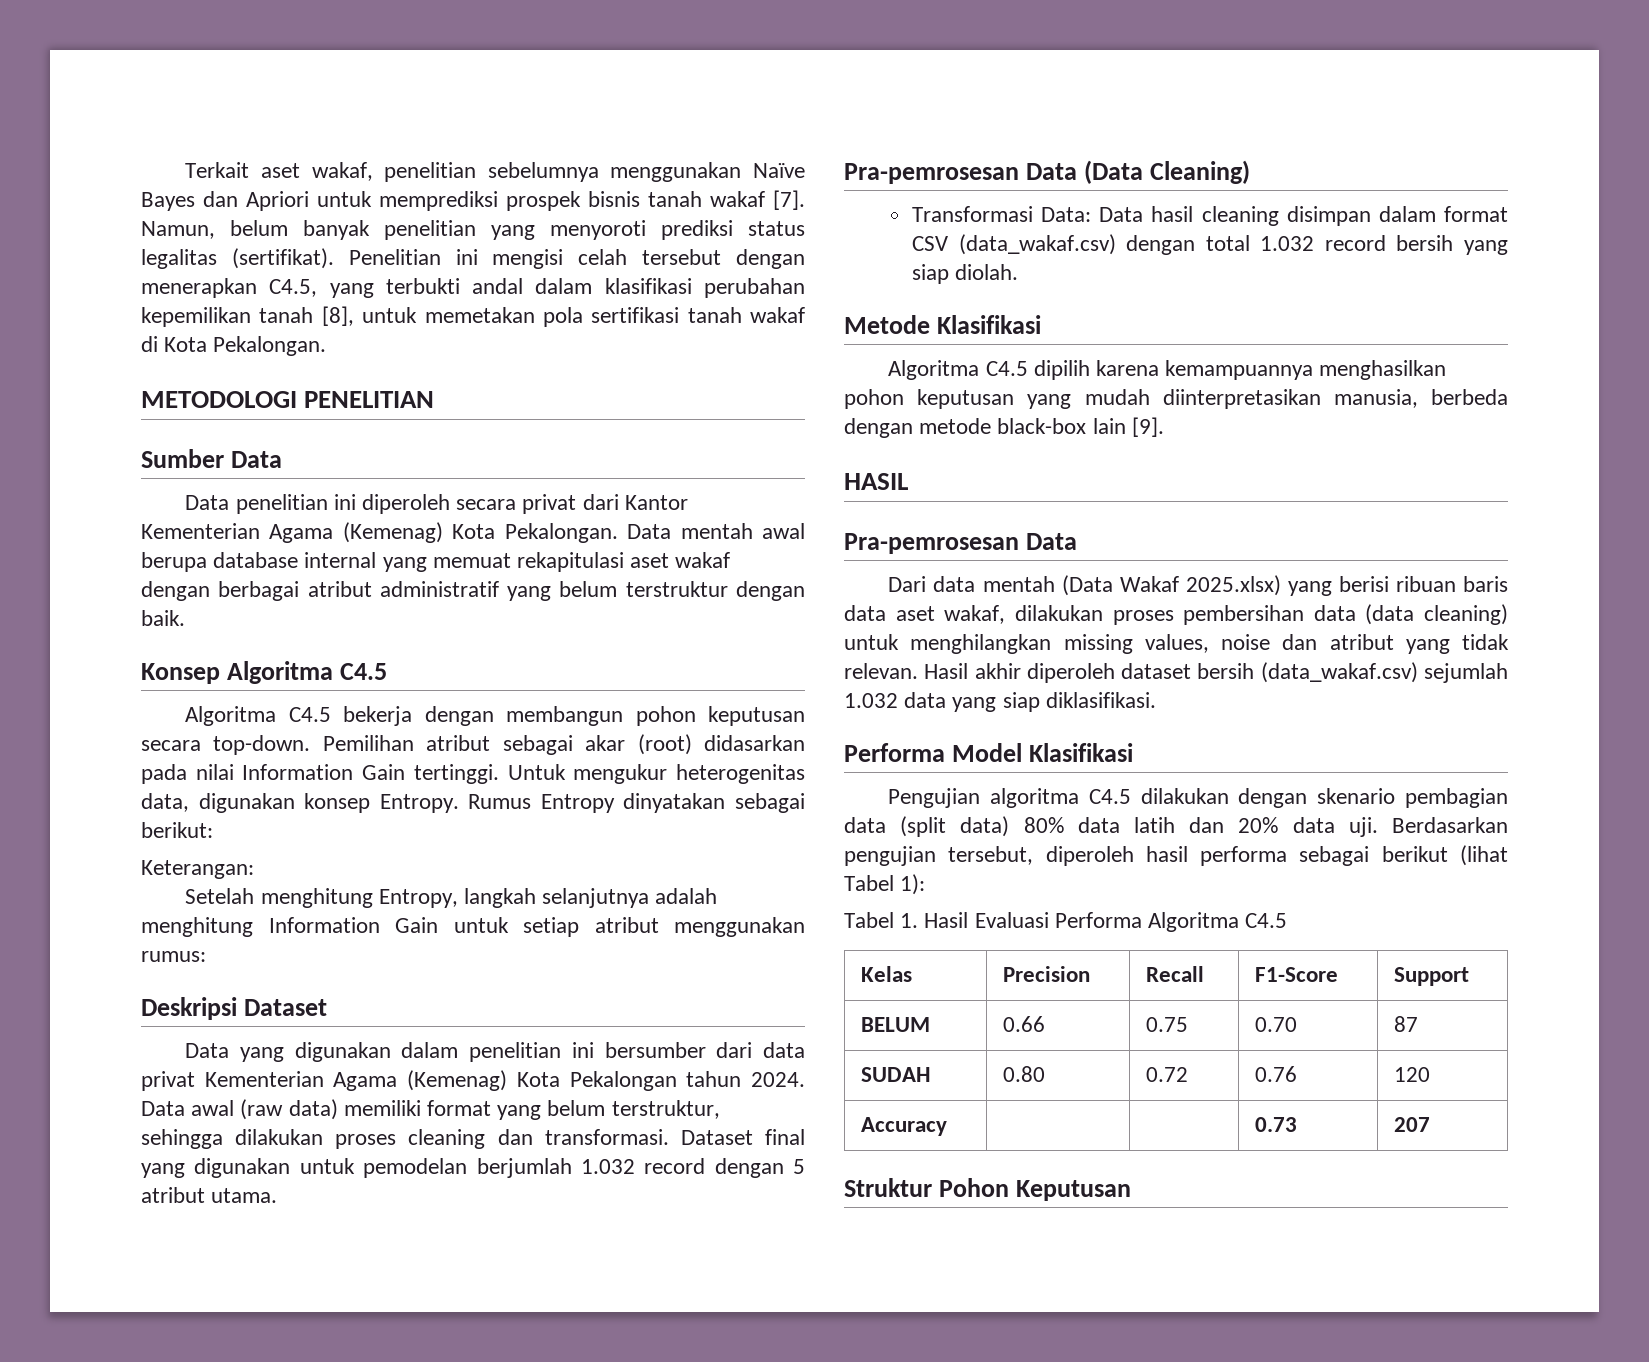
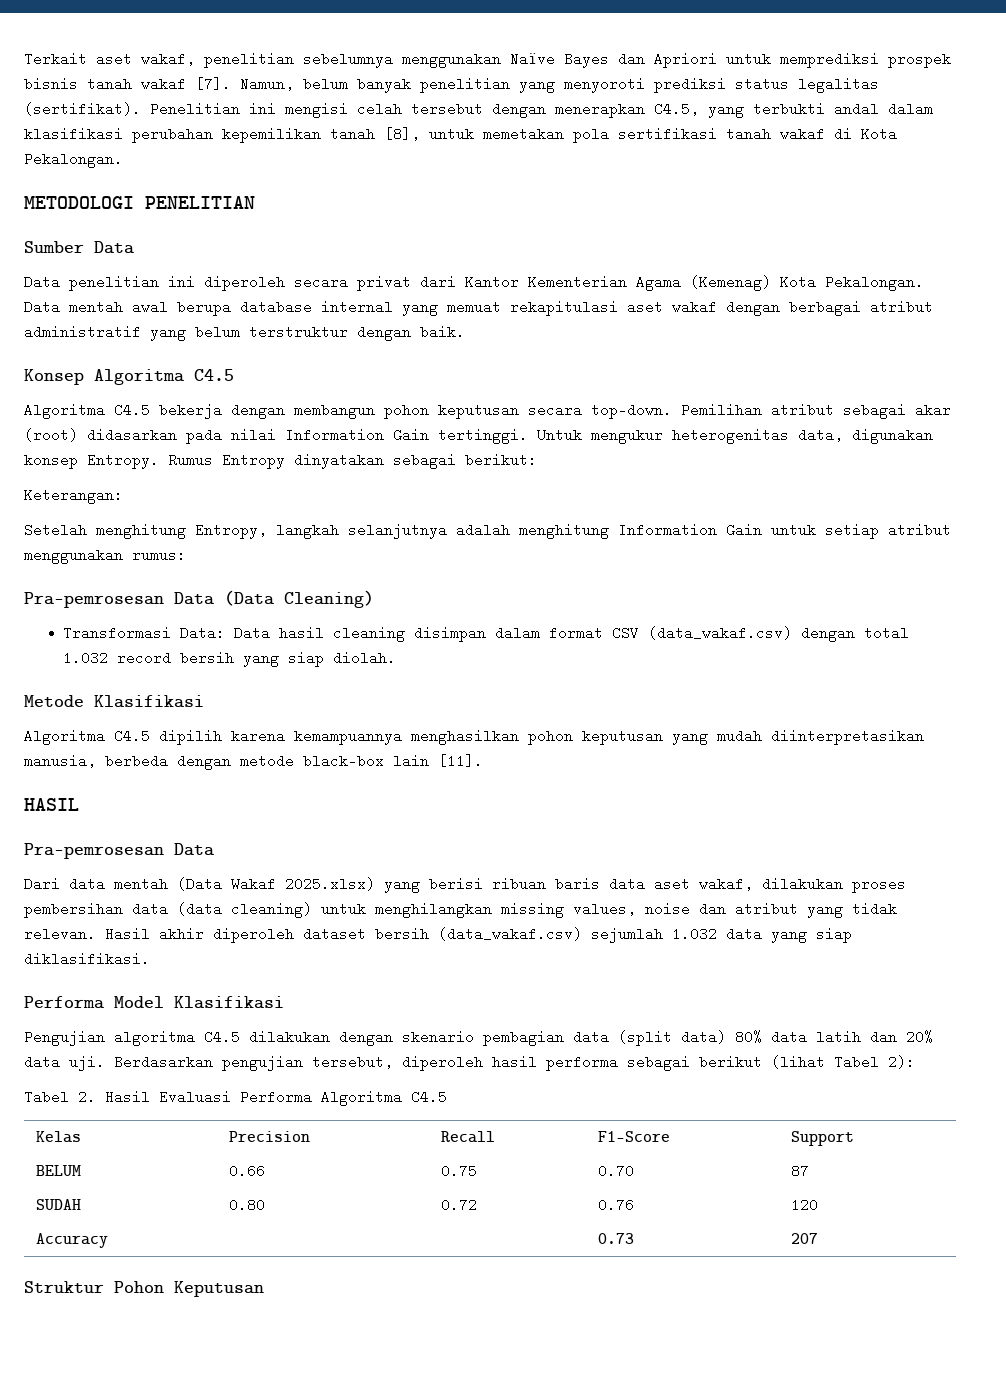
[141,997,327,1020] [185,1042,805,1062] [141,1070,805,1091] [141,1099,720,1120] [141,1129,805,1149] [141,1158,805,1178] [141,1187,278,1203] // Deskripsi Dataset // Data yang digunakan dalam penelitian ini bersumber dari data privat Kementerian Agama (Kemenag) Kota Pekalongan tahun 2024. Data awal (raw data) memiliki format yang belum terstruktur, sehingga dilakukan proses cleaning dan transformasi. Dataset final yang digunakan untuk pemodelan berjumlah 1.032 record dengan 5 atribut utama. -> (186, 555) none
[1131,417,1164,437] [9]. -> [438,754,483,768] [11].
[900,874,926,895] [844,912,919,928] 1): // Tabel 1. -> [888,1055,915,1069] [24,1090,96,1104] 2): // Tabel 2.

